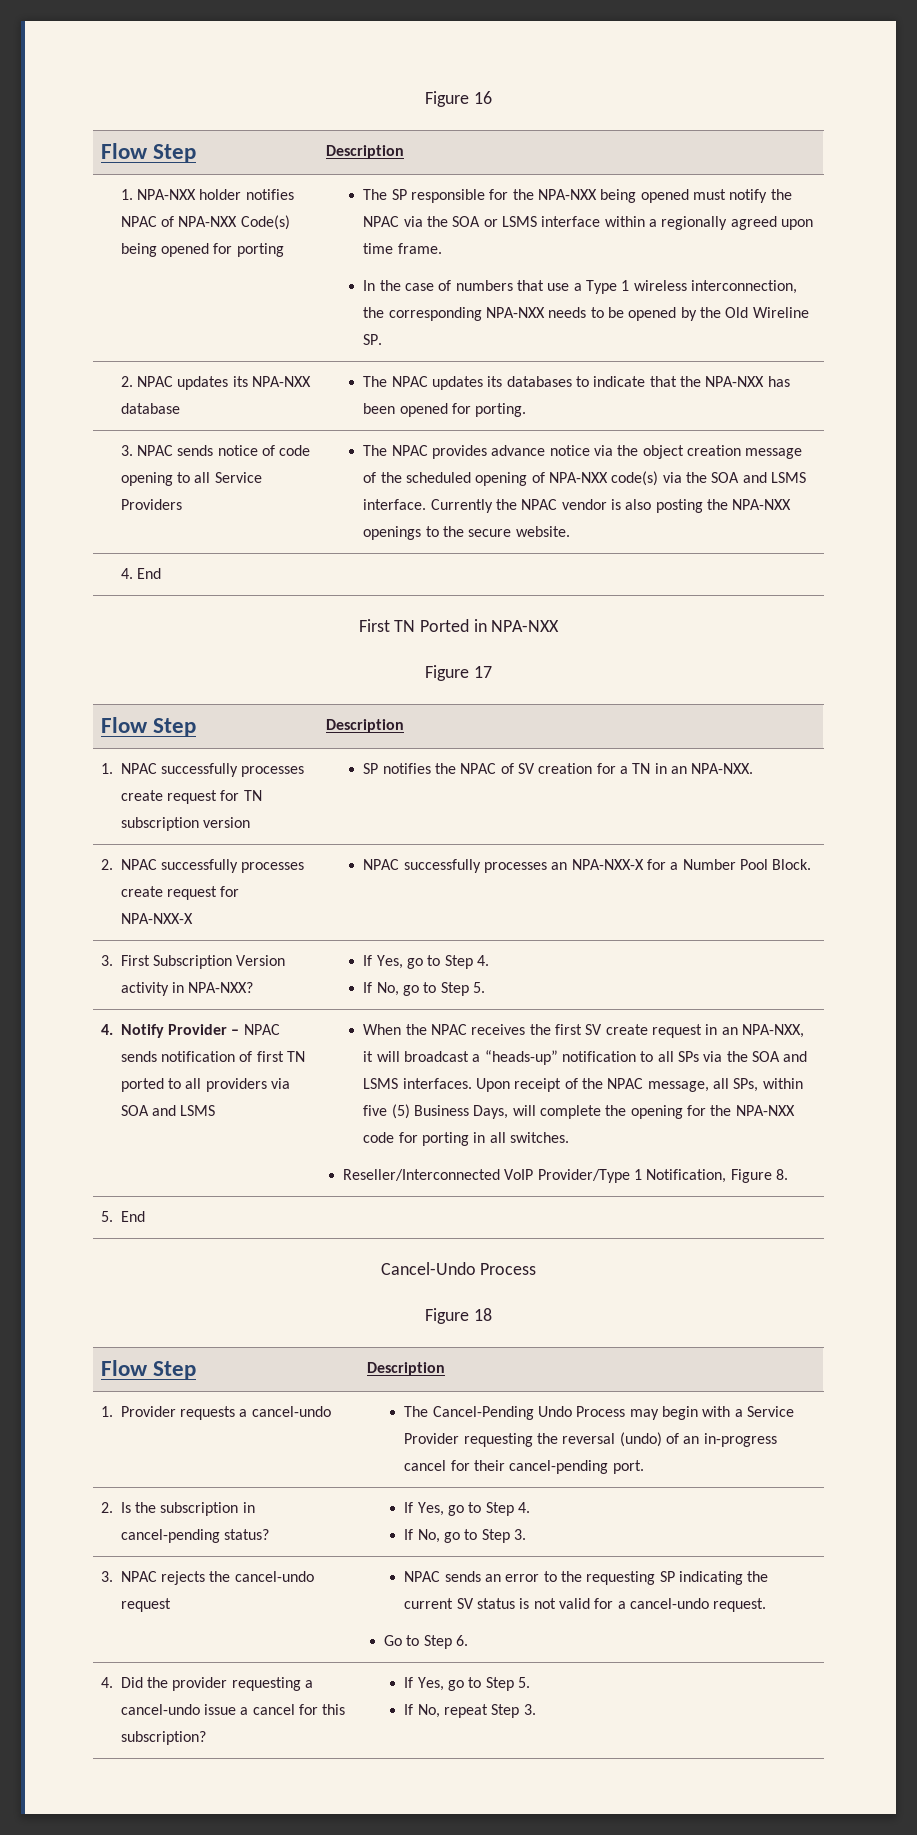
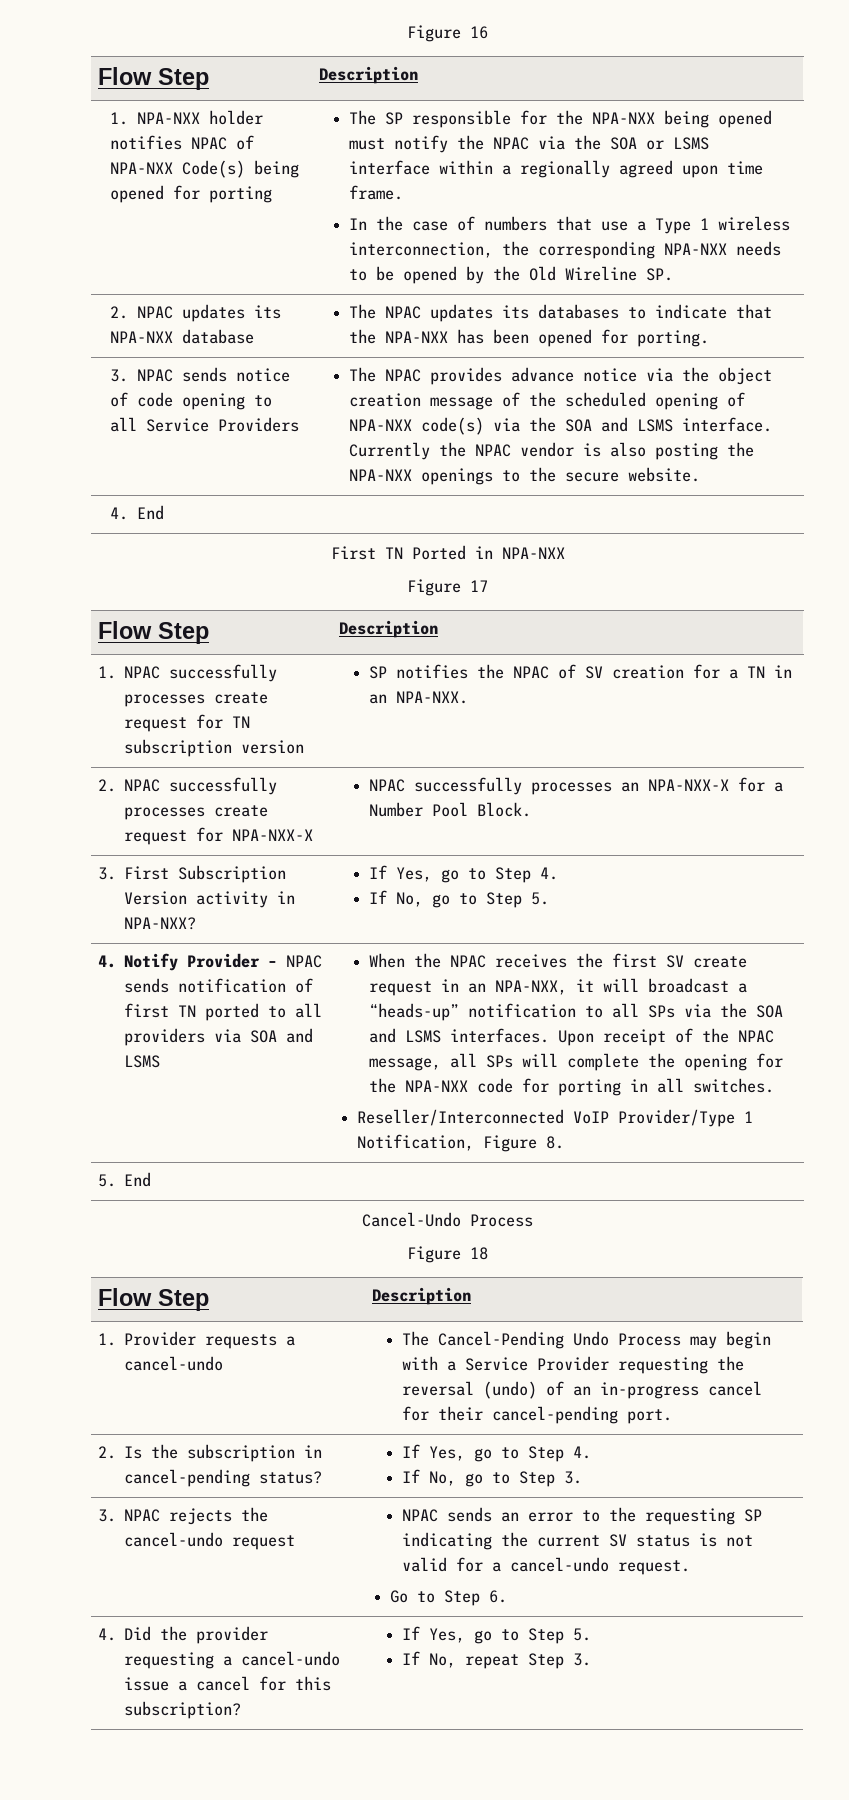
[733,1078,803,1092] [363,1104,509,1119] SPs, within five (5) Business Days, -> [485,1055,513,1068] SPs

